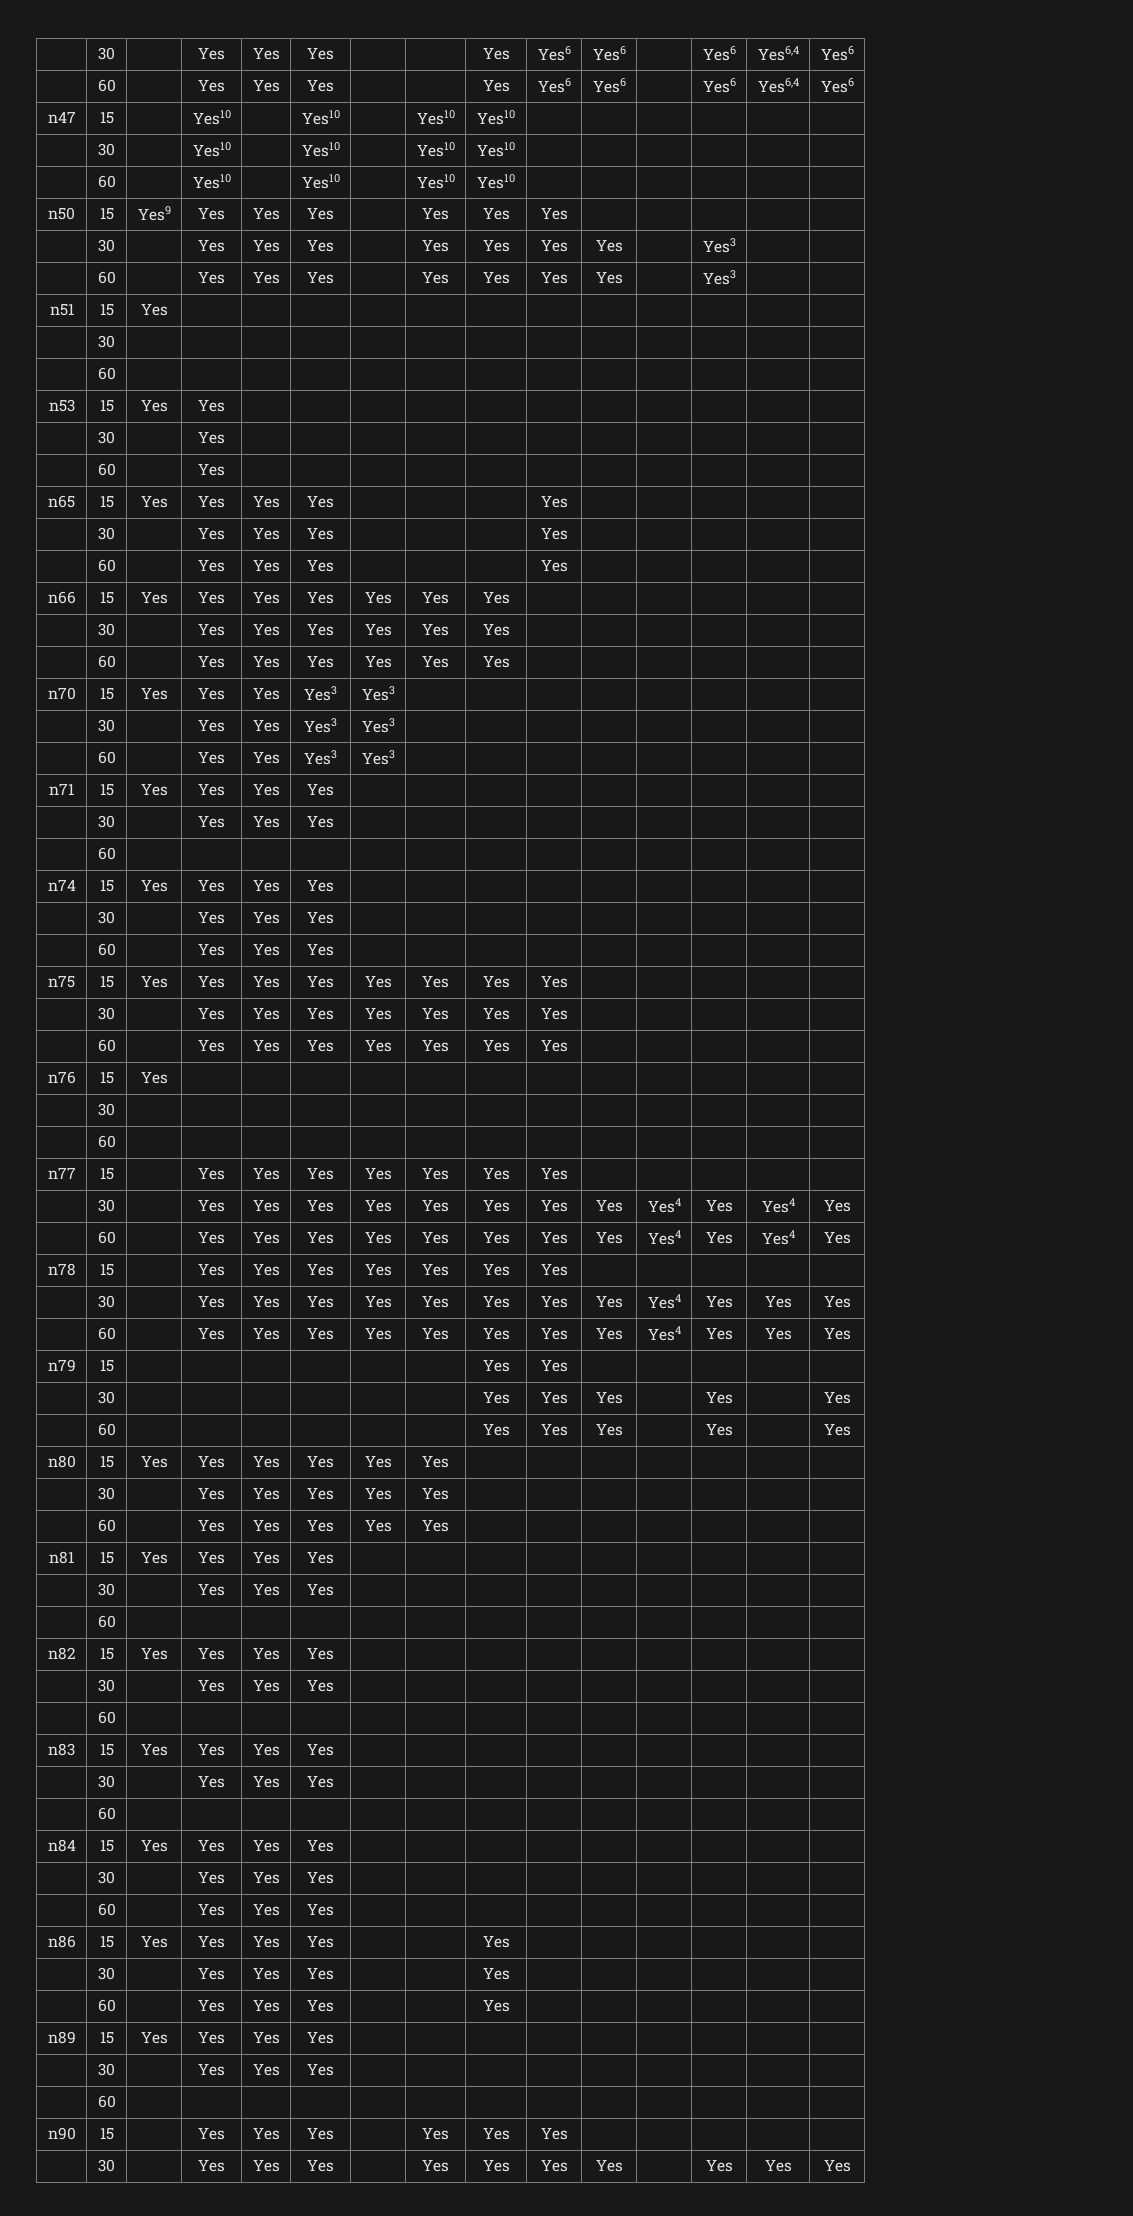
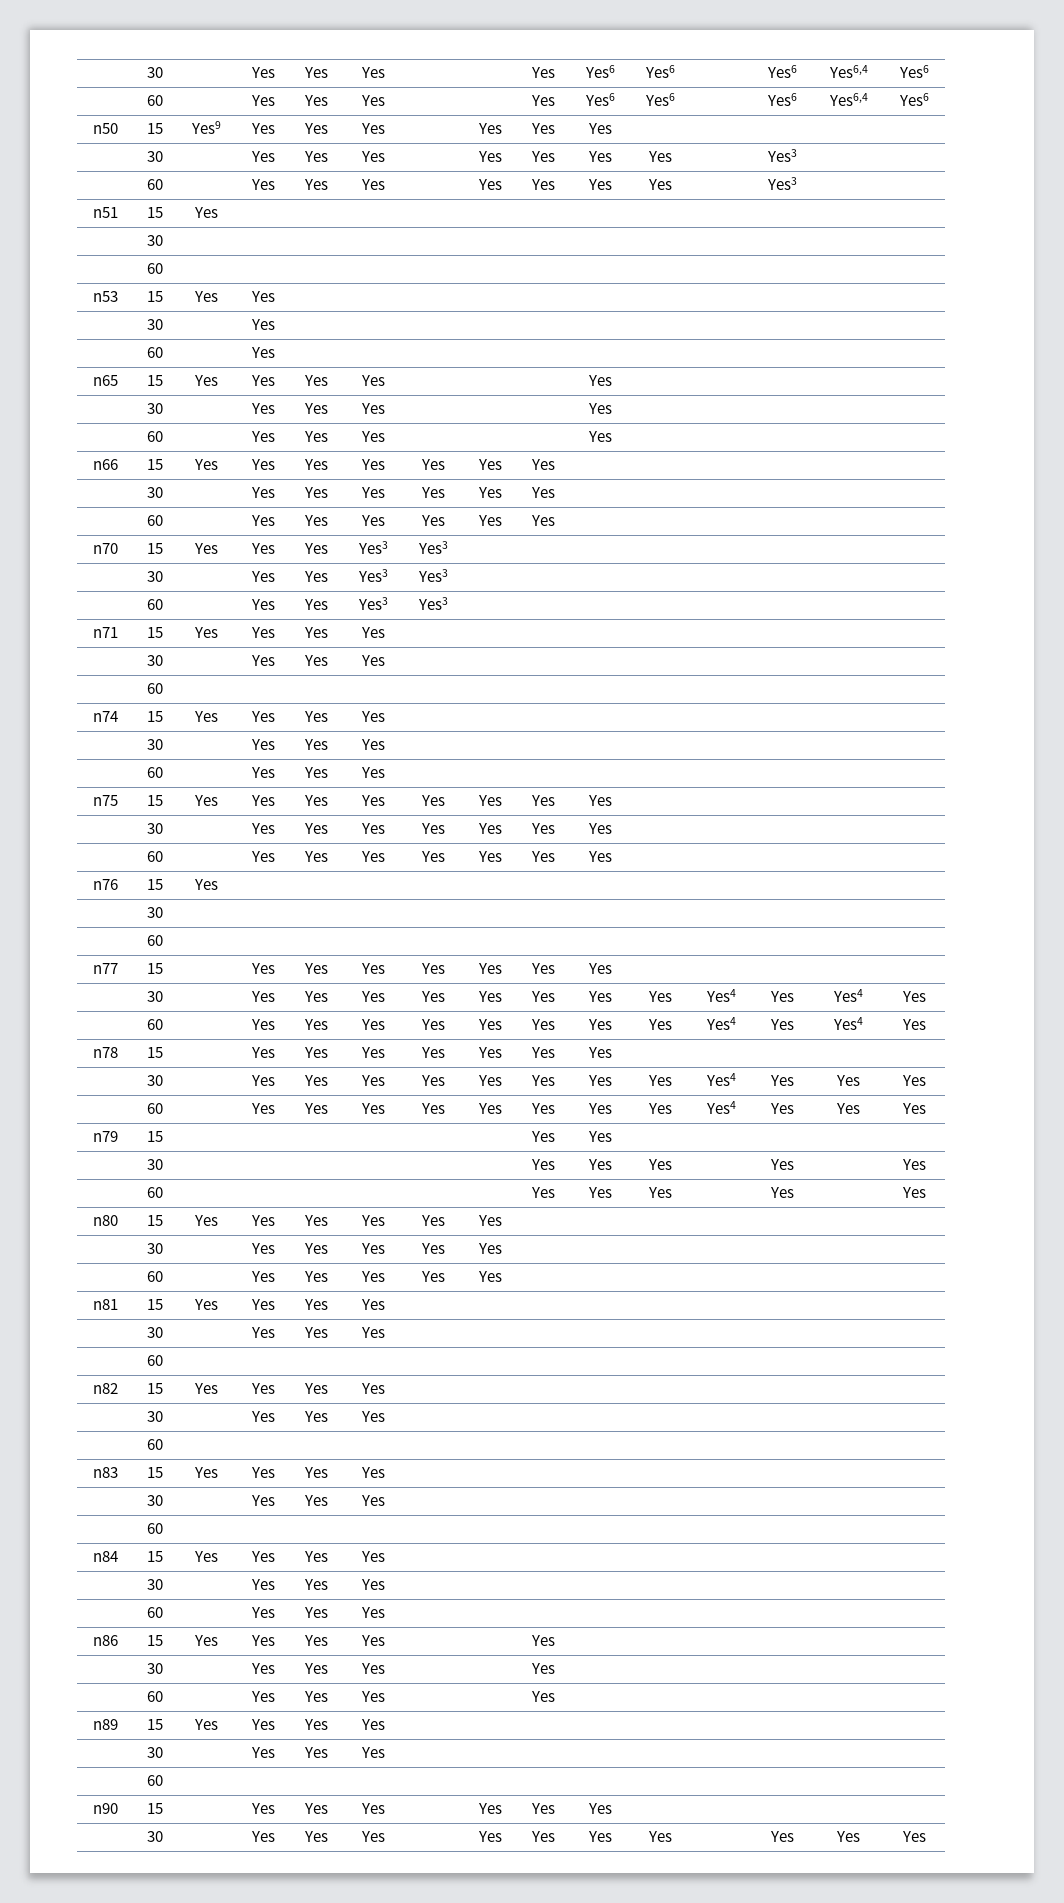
[47,111,76,123] [99,111,114,124] [192,110,231,125] [301,110,340,125] [416,110,455,125] [477,110,515,125] [98,143,115,156] [192,142,231,157] [301,142,340,157] [416,142,455,157] [477,142,515,157] [97,175,116,188] [192,174,231,189] [301,174,340,189] [416,174,455,189] [477,174,515,189] // n47 | 15 | | Yes10 | | Yes10 | | Yes10 | Yes10 | | | | | | // | 30 | | Yes10 | | Yes10 | | Yes10 | Yes10 | | | | | | // | 60 | | Yes10 | | Yes10 | | Yes10 | Yes10 | | | | | | -> (929, 99) none

